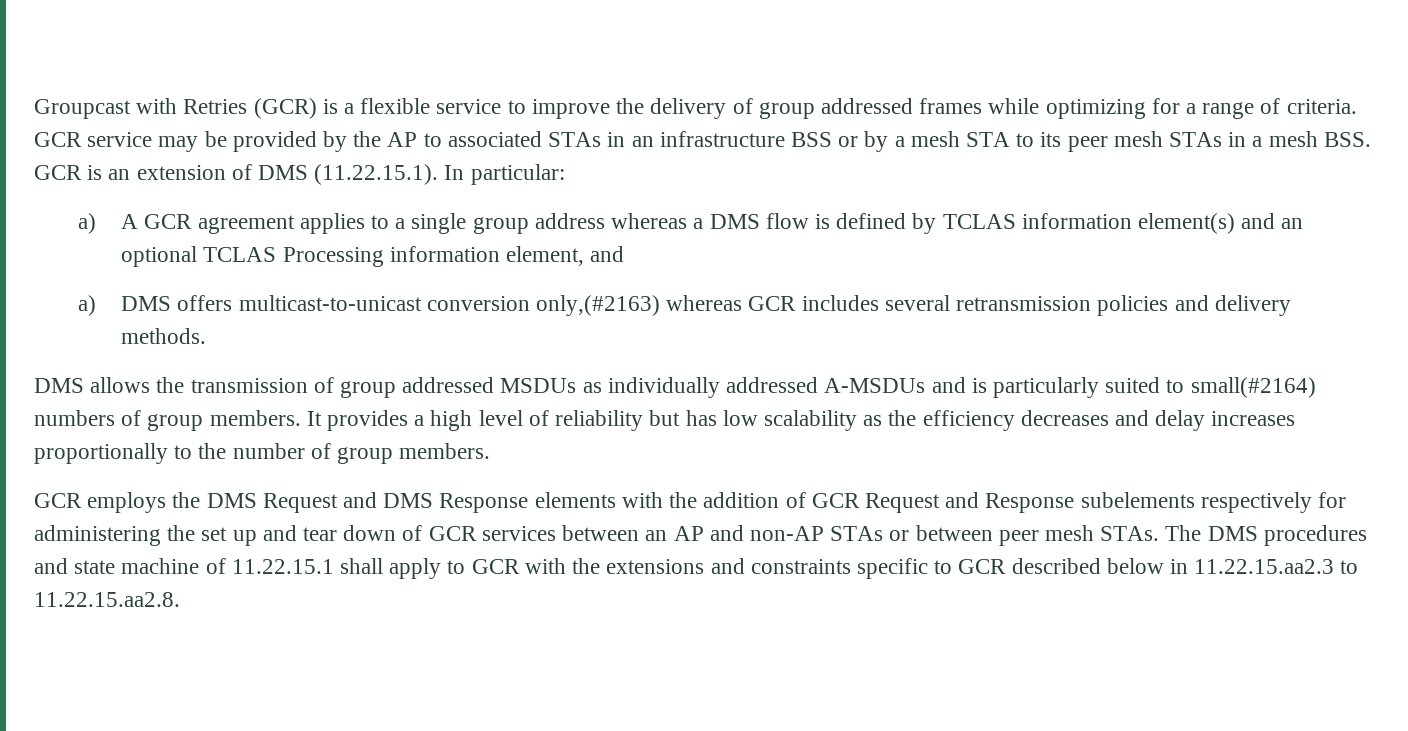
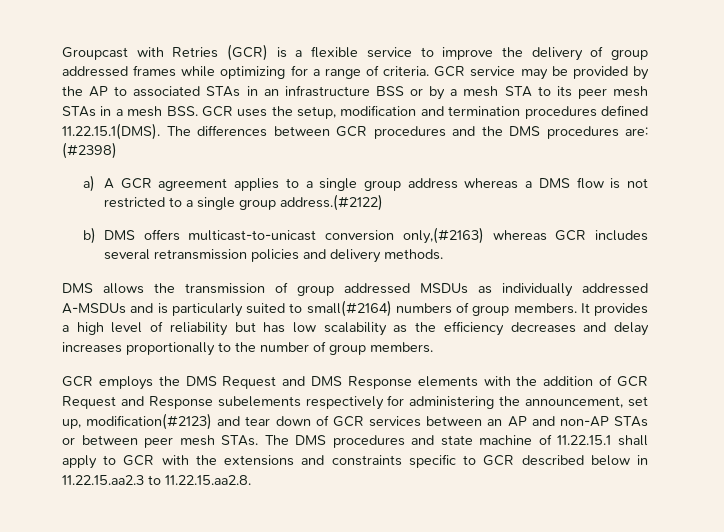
[87,164,565,185] is an extension of DMS (11.22.15.1). In particular: -> [237,105,648,119] [62,123,648,140] [62,142,117,159] uses the setup, modification and termination procedures defined 11.22.15.1(DMS). The differences between GCR procedures and the DMS procedures are: (#2398)
[836,213,1304,234] [121,246,625,267] [77,295,96,316] defined by TCLAS information element(s) and an optional TCLAS Processing information element, and // a) -> [627,178,648,188] [103,194,383,211] [82,227,96,244] not restricted to a single group address.(#2122) // b)
[201,527,257,546] set up -> [525,396,649,408] [62,413,213,430] announcement, set up, modification(#2123)

